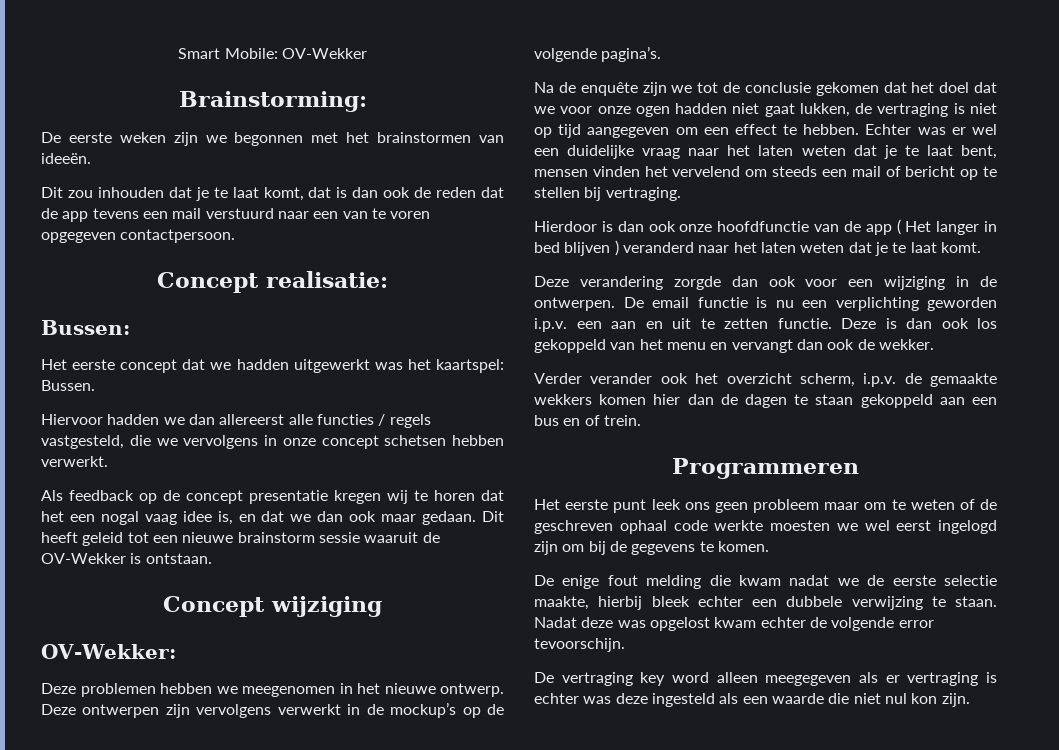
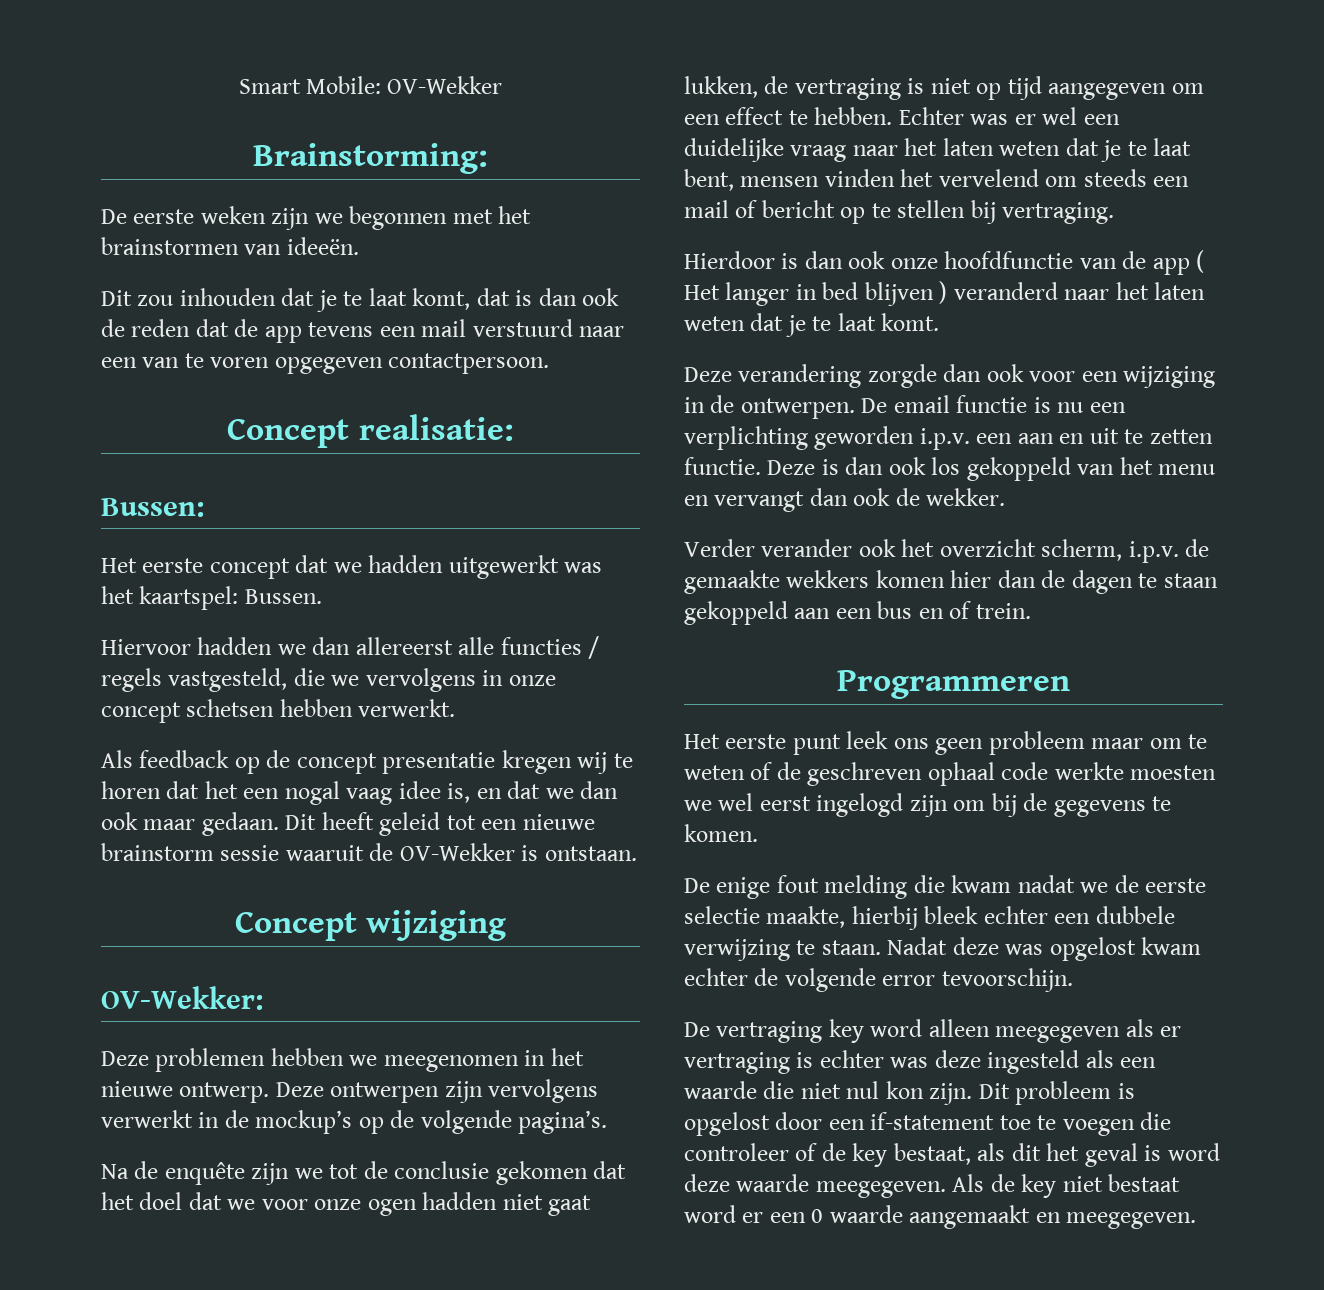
(970, 700) none -> [978,1081,1135,1105] [684,1112,1172,1136] [684,1143,1220,1167] [684,1174,1181,1198] [684,1205,1197,1229] Dit probleem is opgelost door een if-statement toe te voegen die controleer of de key bestaat, als dit het geval is word deze waarde meegegeven. Als de key niet bestaat word er een 0 waarde aangemaakt en meegegeven.

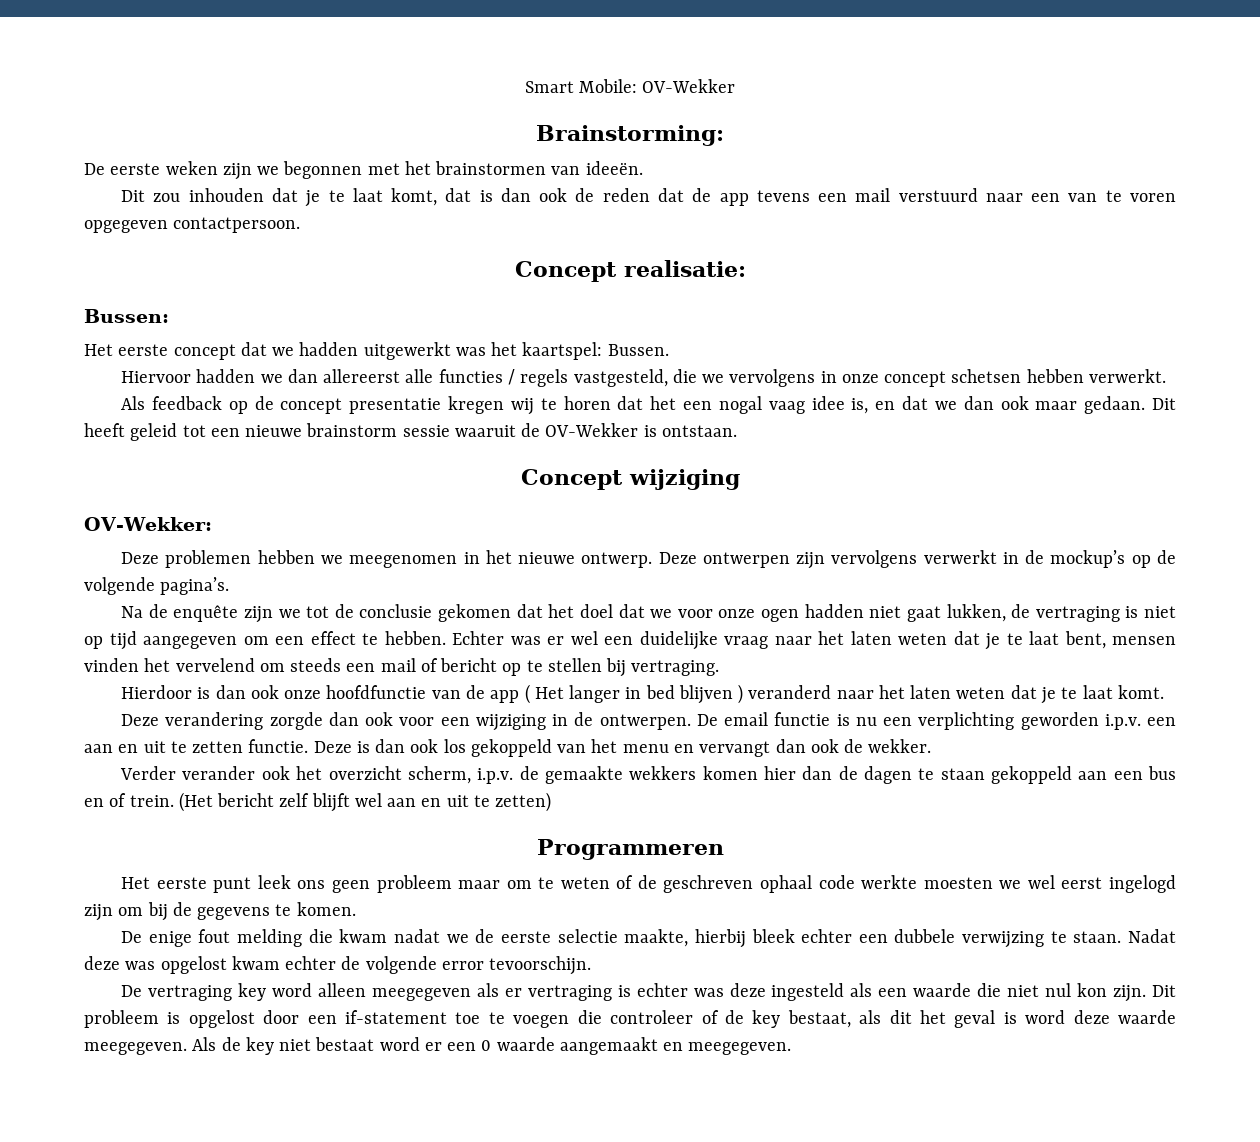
(1031, 611) none -> [178,792,552,812] (Het bericht zelf blijft wel aan en uit te zetten)

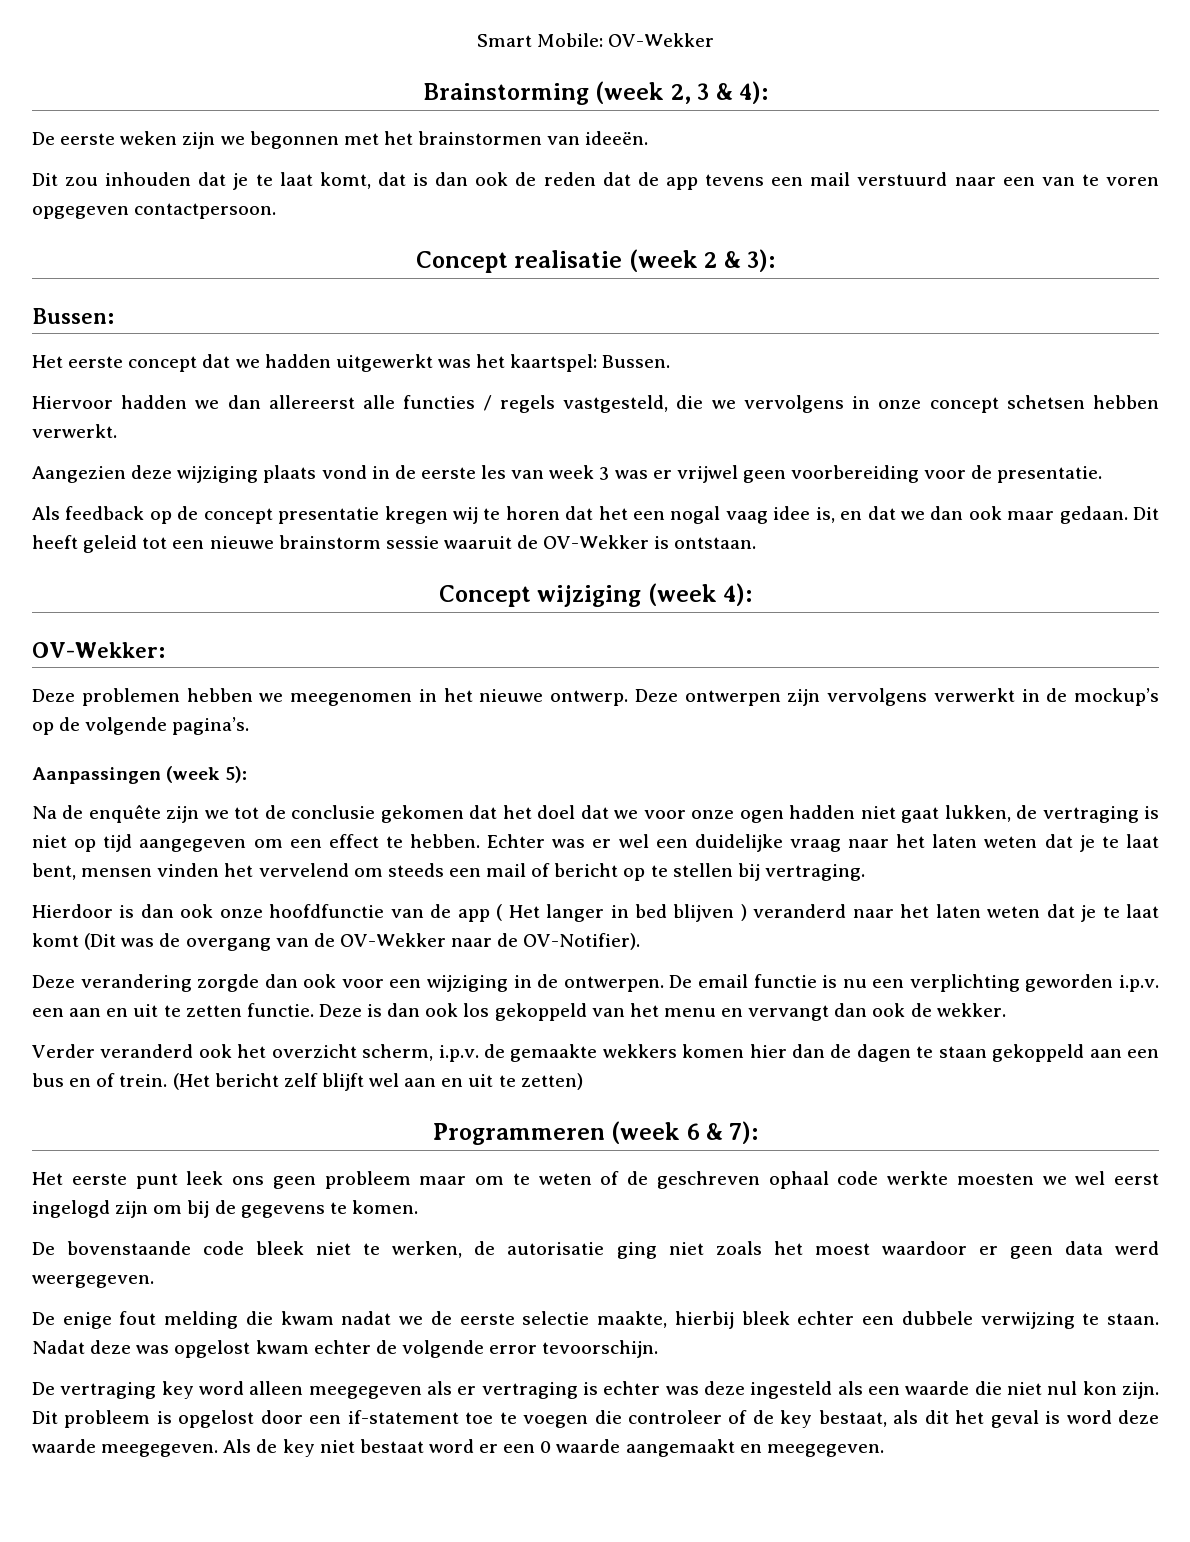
[536,125,724,146] Brainstorming: -> [422,81,769,105] Brainstorming (week 2, 3 & 4):
[623,260,746,277] realisatie: -> [514,249,776,272] realisatie (week 2 & 3):
(1166, 376) none -> [32,465,1103,483] // Aangezien deze wijziging plaats vond in de eerste les van week 3 was er vrijwel geen voorbereiding voor de presentatie.
(740, 479) none -> [647,583,753,606] (week 4):
(230, 586) none -> [32,766,248,784] // Aanpassingen (week 5):
[1117,685,1164,699] komt. -> [32,933,641,951] komt (Dit was de overgang van de OV-Wekker naar de OV-Notifier).
[182,766,256,780] verander -> [100,1044,194,1058] veranderd
(724, 849) none -> [611,1121,759,1144] (week 6 & 7):
(356, 909) none -> [32,1241,1159,1259] [32,1275,154,1288] // De bovenstaande code bleek niet te werken, de autorisatie ging niet zoals het moest waardoor er geen data werd weergegeven.

